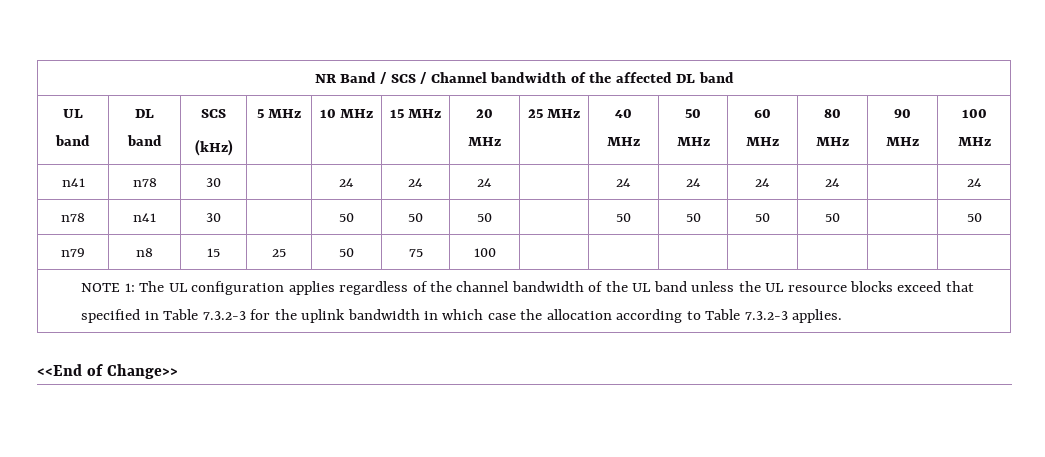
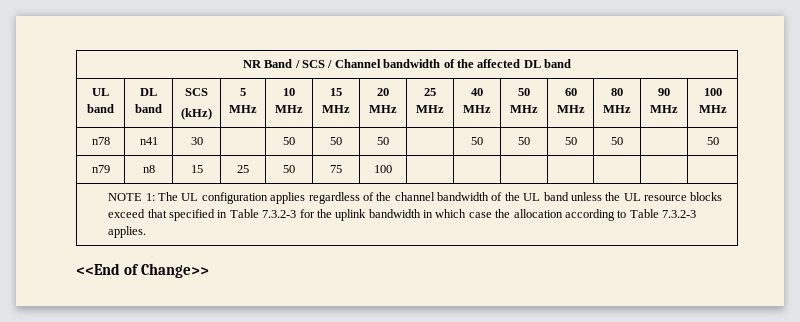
[61,178,85,187] [132,178,157,187] [206,178,221,187] [339,178,354,187] [408,178,423,187] [477,178,492,187] [616,178,631,187] [685,178,701,187] [755,178,770,187] [825,178,840,187] [966,178,982,187] // n41 | n78 | 30 | | 24 | 24 | 24 | | 24 | 24 | 24 | 24 | | 24 -> (727, 109) none

